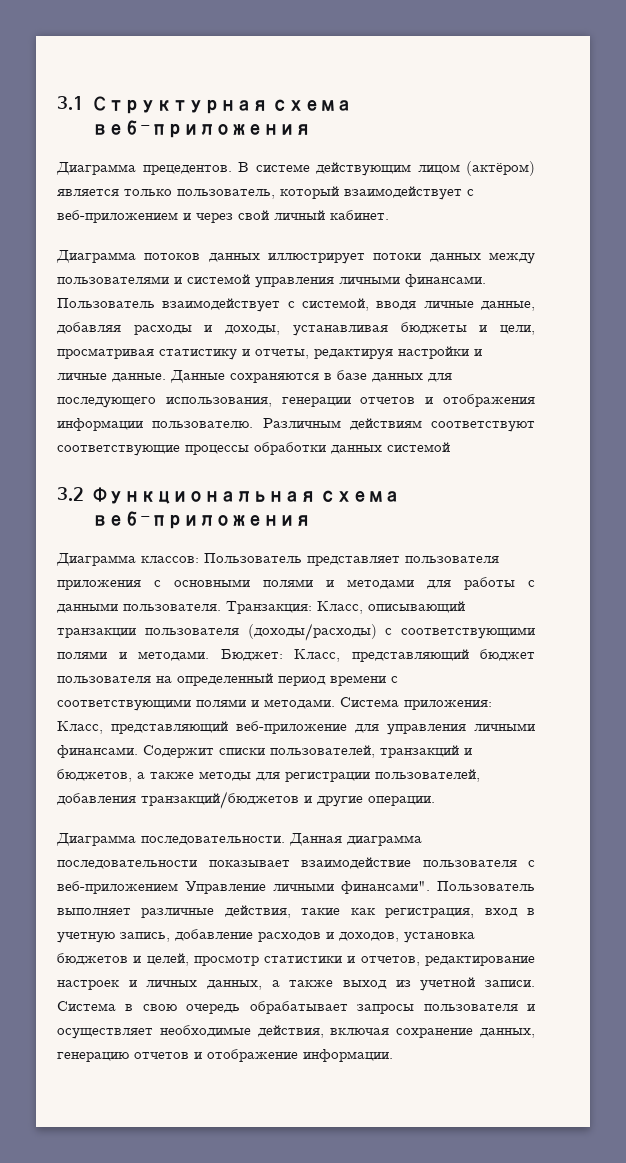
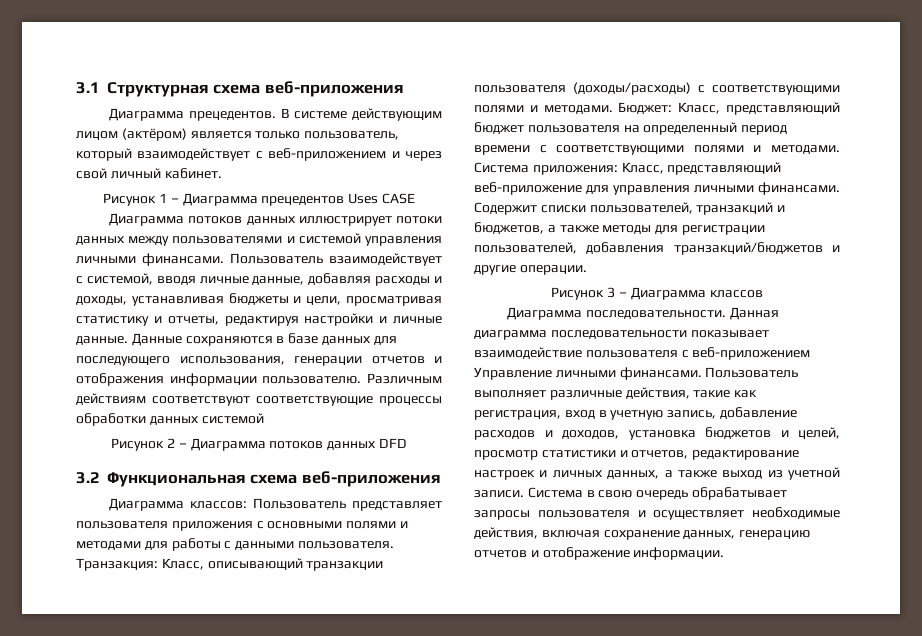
(389, 215) none -> [103,193,415,206] // Рисунок 1 – Диаграмма прецедентов Uses CASE
(450, 447) none -> [111,438,407,451] // Рисунок 2 – Диаграмма потоков данных DFD
(435, 801) none -> [551,287,763,300] // Рисунок 3 – Диаграмма классов
[341,881,430,894] финансами". -> [619,367,702,380] финансами.

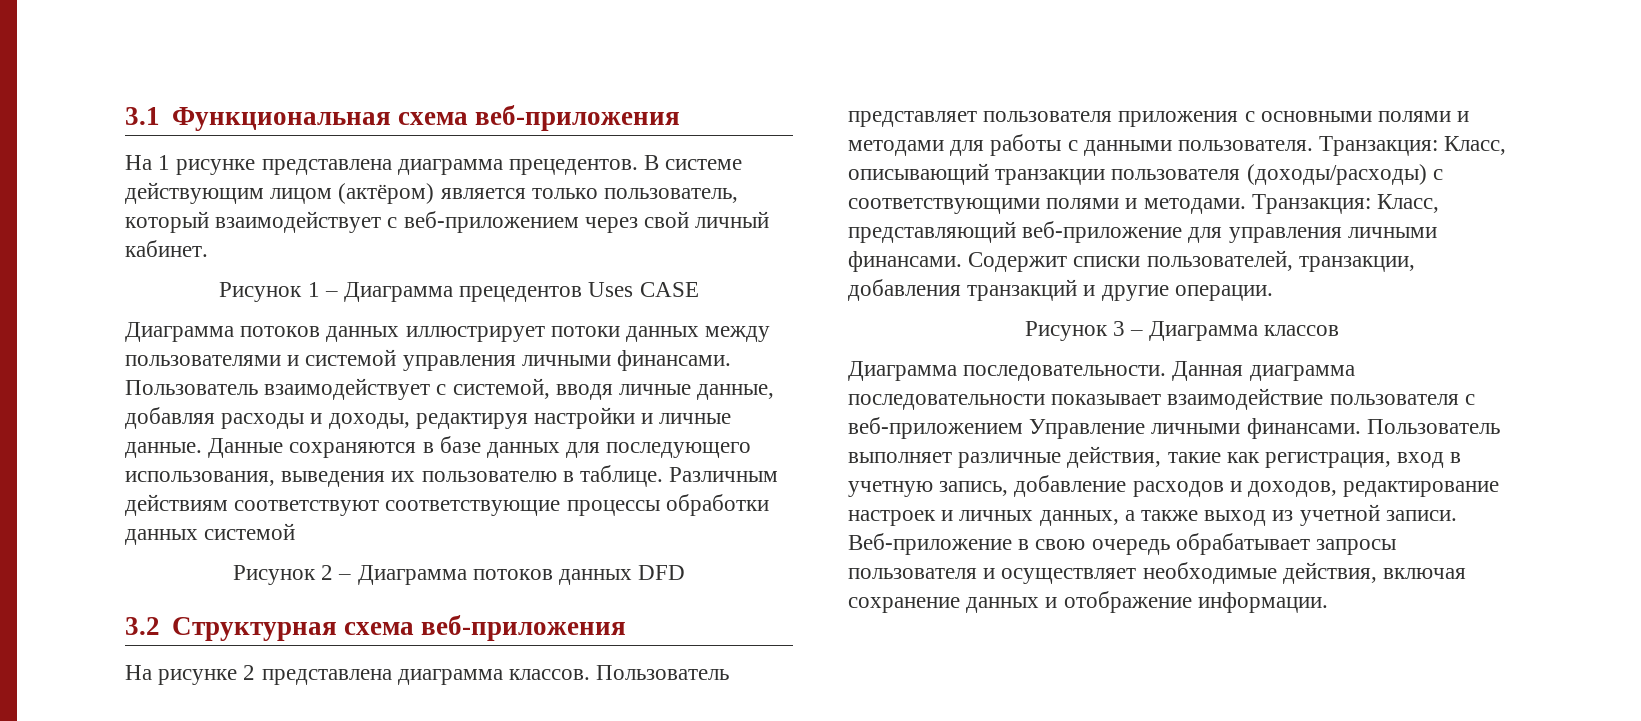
[107,81,404,97] [109,108,185,121] Структурная схема веб-приложения // Диаграмма -> [171,105,681,131] [125,155,503,175] Функциональная схема веб-приложения // На 1 рисунке представлена диаграмма
[391,151,400,158] и -> (579, 222) none
[131,293,443,306] [76,316,219,326] устанавливая бюджеты и цели, просматривая статистику и отчеты, -> (410, 421) none
[294,356,442,366] [76,373,362,386] генерации отчетов и отображения информации пользователю. -> [281,465,664,487] выведения их пользователю в таблице.
[107,471,441,487] [109,498,248,511] Функциональная схема веб-приложения // Диаграмма классов: -> [171,615,627,641] [125,665,591,685] Структурная схема веб-приложения // На рисунке 2 представлена диаграмма классов.
[618,102,840,115] [474,122,788,135] [474,145,840,155] [474,162,618,175] Бюджет: Класс, представляющий бюджет пользователя на определенный период времени с соответствующими полями и методами. Система приложения: -> [1251,194,1371,214] Транзакция:
[696,202,786,215] [474,222,765,235] [474,242,823,255] транзакций и бюджетов, а также методы для регистрации пользователей, добавления транзакций/бюджетов -> [1298,256,1415,272] [848,279,1078,301] транзакции, добавления транзакций
[628,427,840,440] [474,450,689,460] установка бюджетов и целей, просмотр статистики и отчетов, -> (1338, 489) none
[527,487,583,498] Система -> [848,533,1012,555] Веб-приложение
[683,530,811,540] [474,550,527,558] данных, генерацию отчетов -> [966,597,1040,613] данных

